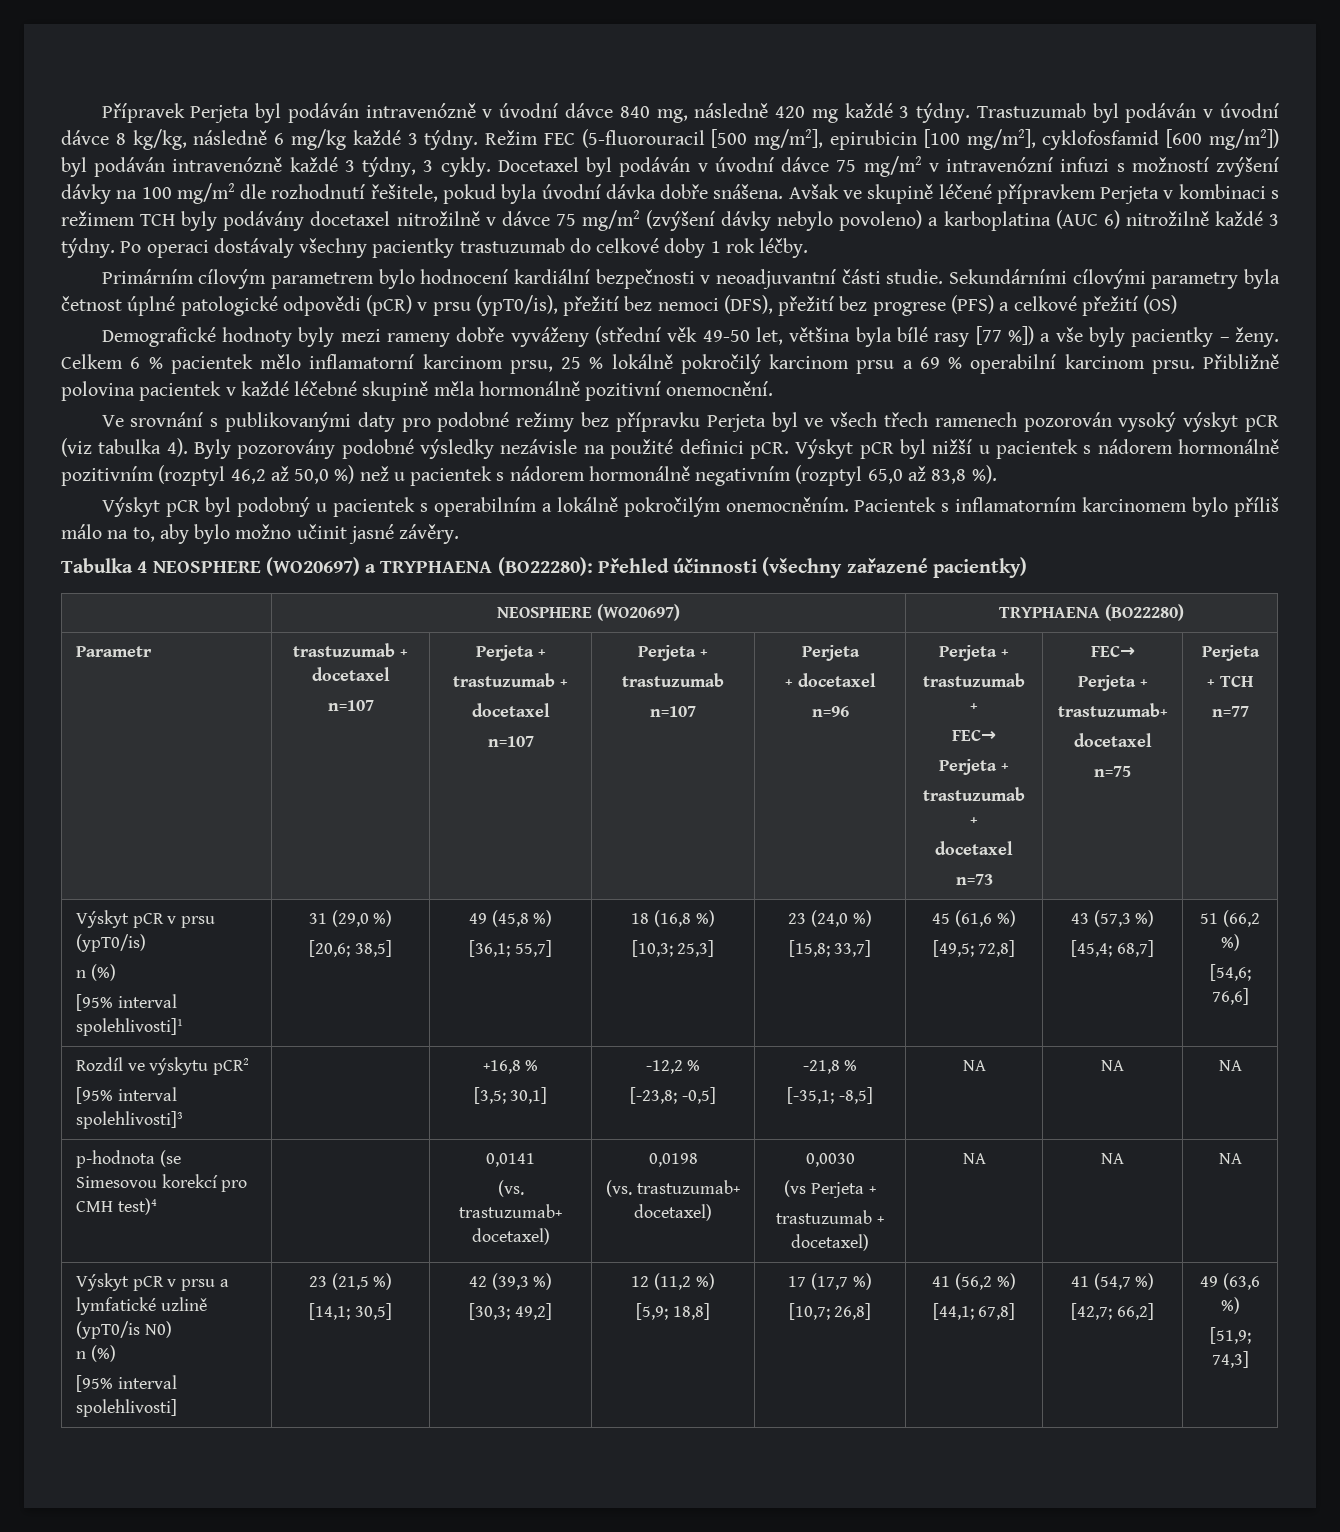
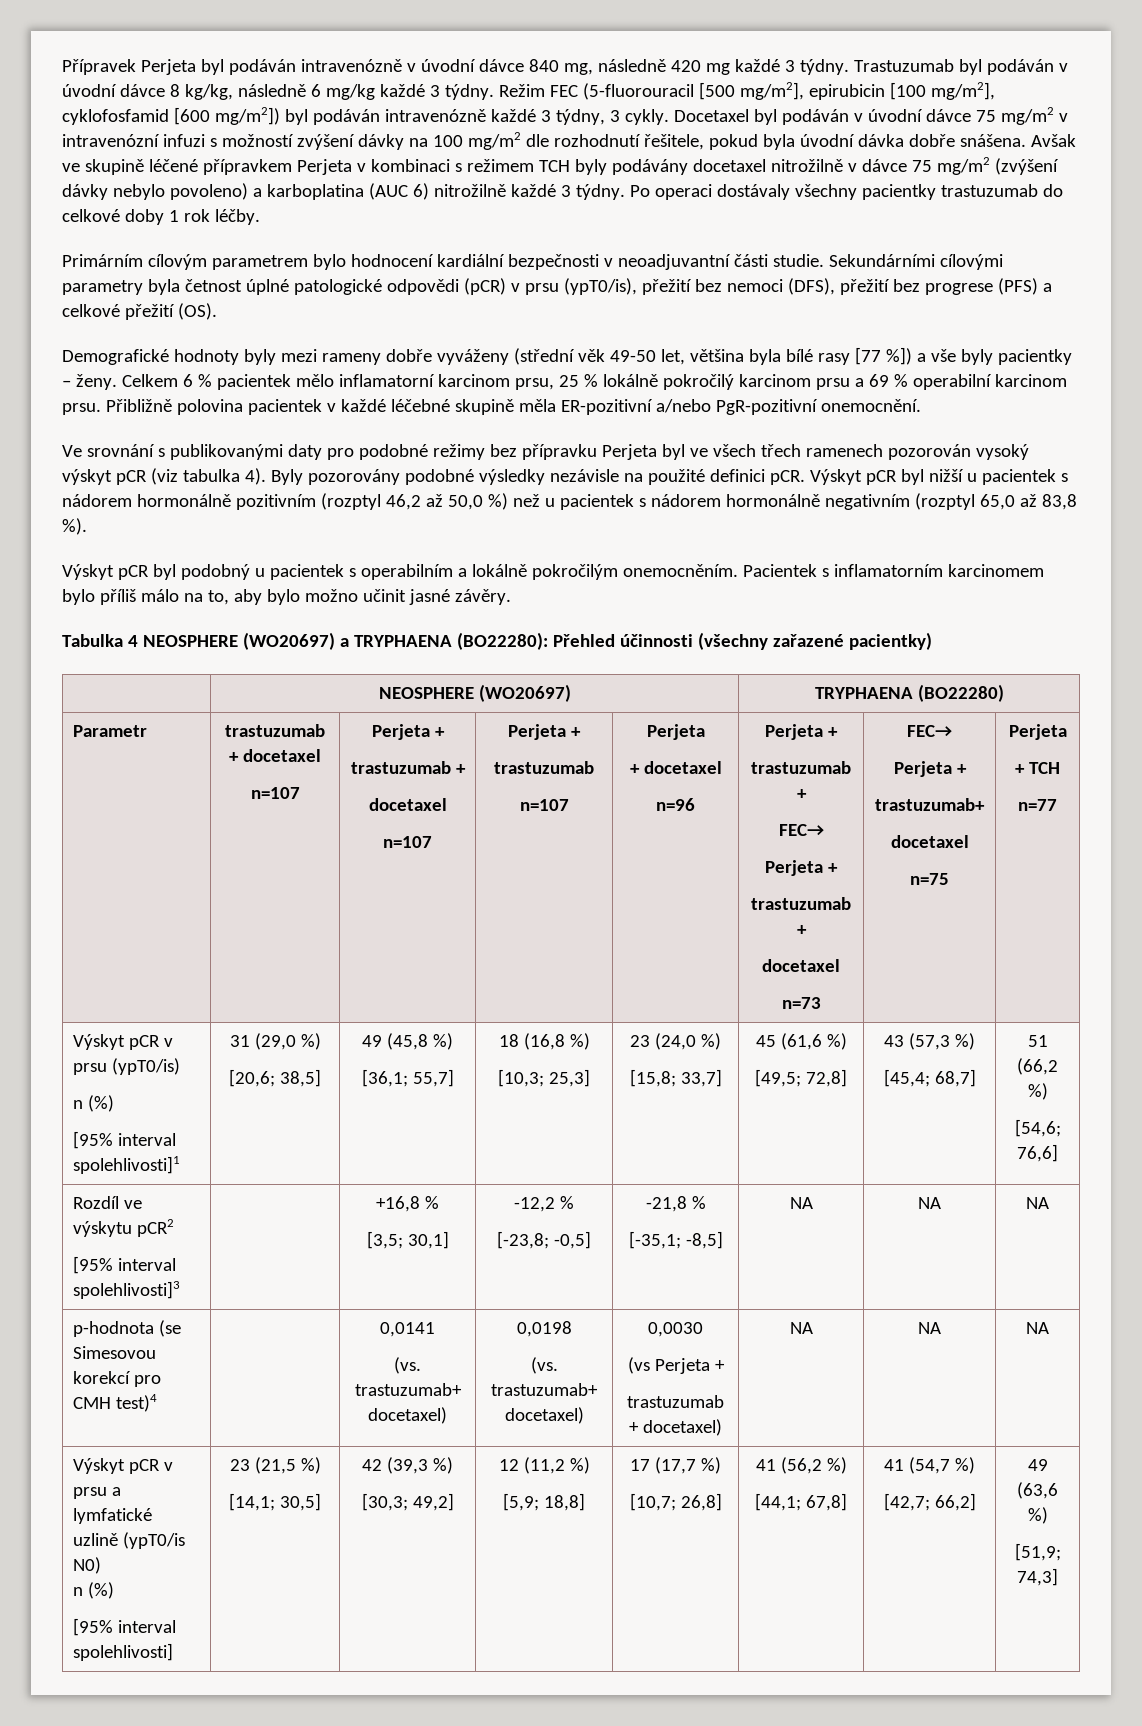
[1143,295,1178,314] (OS) -> [177,303,217,320] (OS).
[478,381,662,401] hormonálně pozitivní -> [560,399,818,415] ER-pozitivní a/nebo PgR-pozitivní

